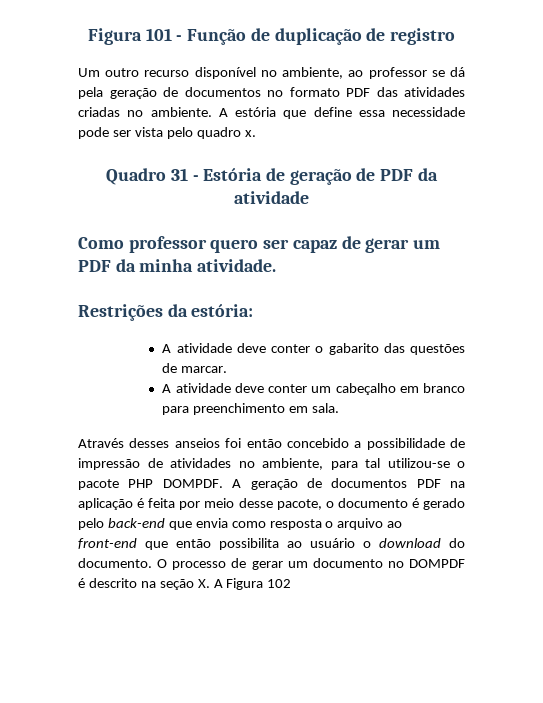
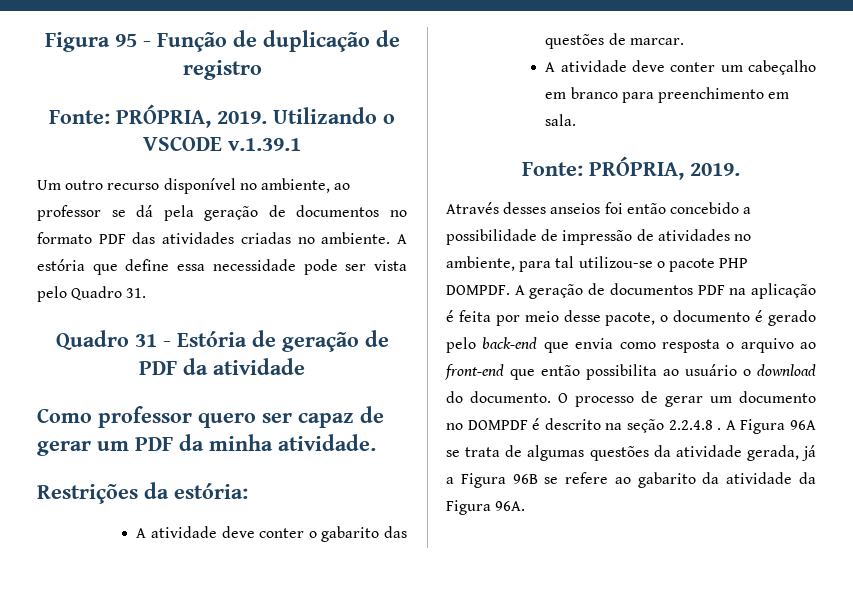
[87,28,172,45] Figura 101 -> [44,32,137,52] Figura 95
(456, 36) none -> [49,104,395,128] [143,136,301,151] // Fonte: PRÓPRIA, 2019. Utilizando o VSCODE v.1.39.1
[196,127,256,139] quadro x. -> [71,286,147,300] Quadro 31.
(339, 408) none -> [522,156,740,180] // Fonte: PRÓPRIA, 2019.
[197,578,292,590] X. A Figura 102 -> [668,419,816,434] [446,445,816,461] [446,472,816,488] [446,500,526,515] 2.2.4.8 . A Figura 96A se trata de algumas questões da atividade gerada, já a Figura 96B se refere ao gabarito da atividade da Figura 96A.

